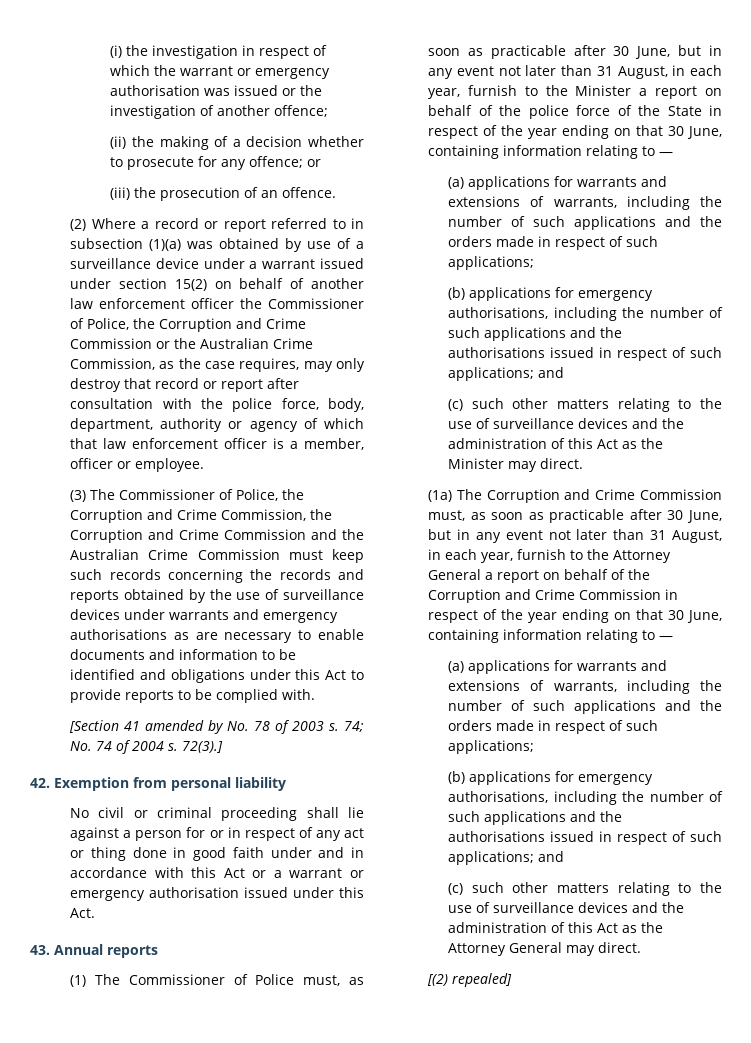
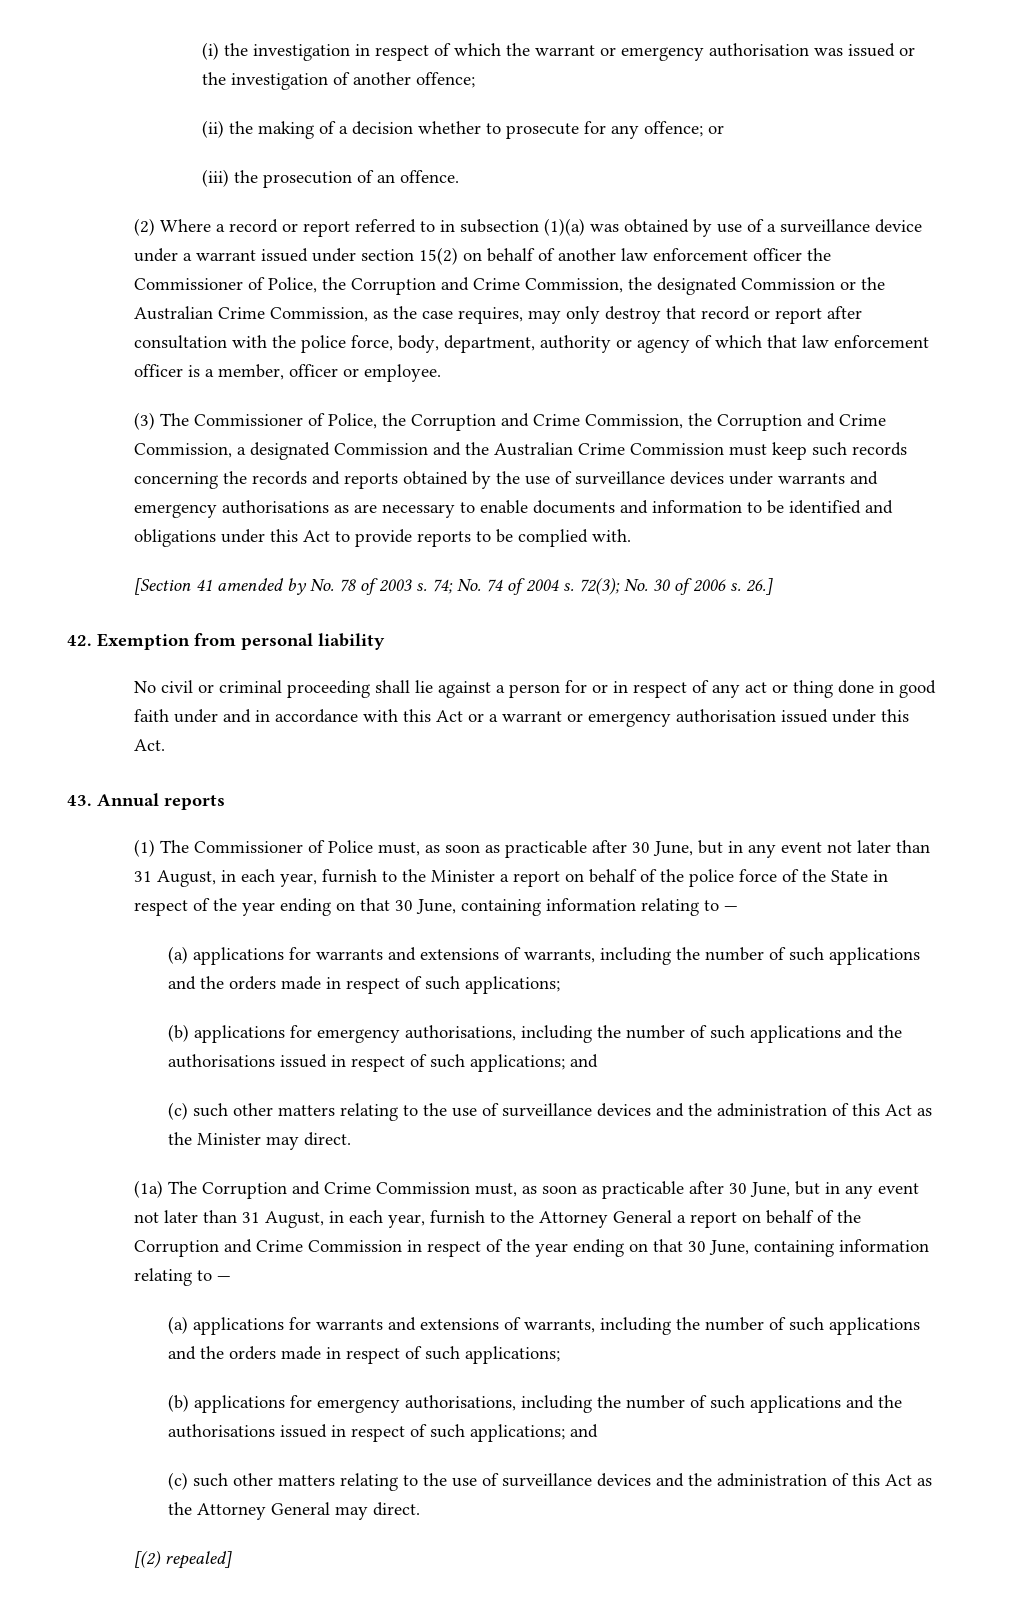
(307, 323) none -> [525,277,738,295] Commission, the designated
(220, 534) none -> [134,442,331,460] Commission, a designated
[182,741,224,753] 72(3).] -> [579,577,774,595] 72(3); No. 30 of 2006 s. 26.]

